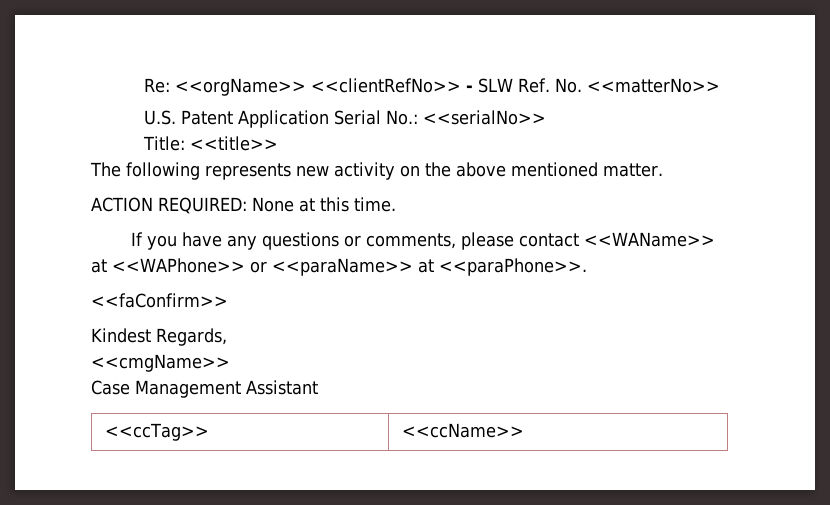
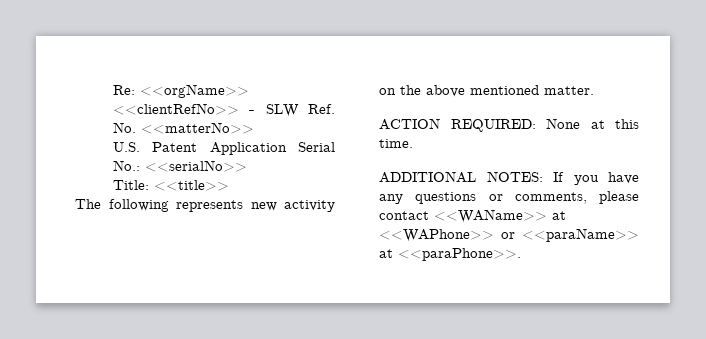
(396, 204) none -> [379,171,543,183] ADDITIONAL NOTES:
[91,293,228,308] [91,328,227,346] [91,354,230,372] [91,380,318,398] [105,423,210,441] [402,423,525,438] // <<faConfirm>> // Kindest Regards, // <<cmgName>> // Case Management Assistant // <<ccTag>> | <<ccName>> -> (521, 254) none

